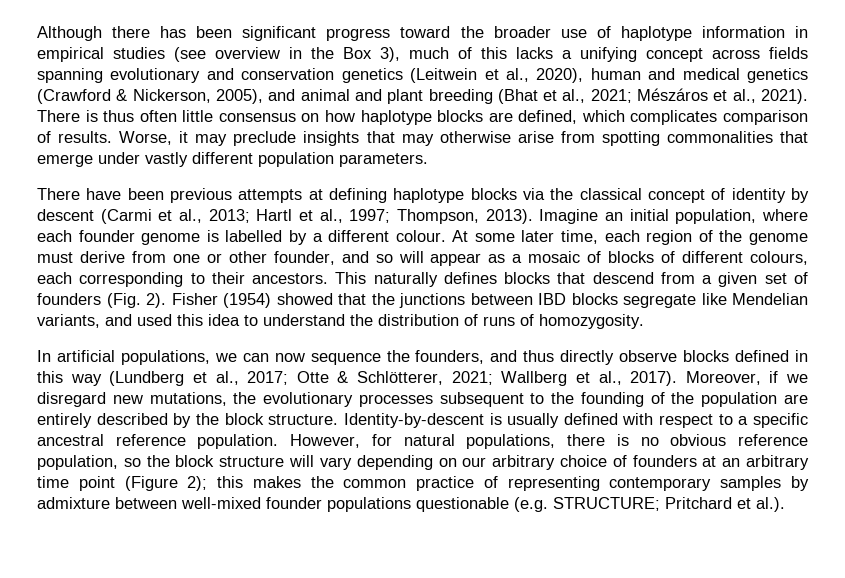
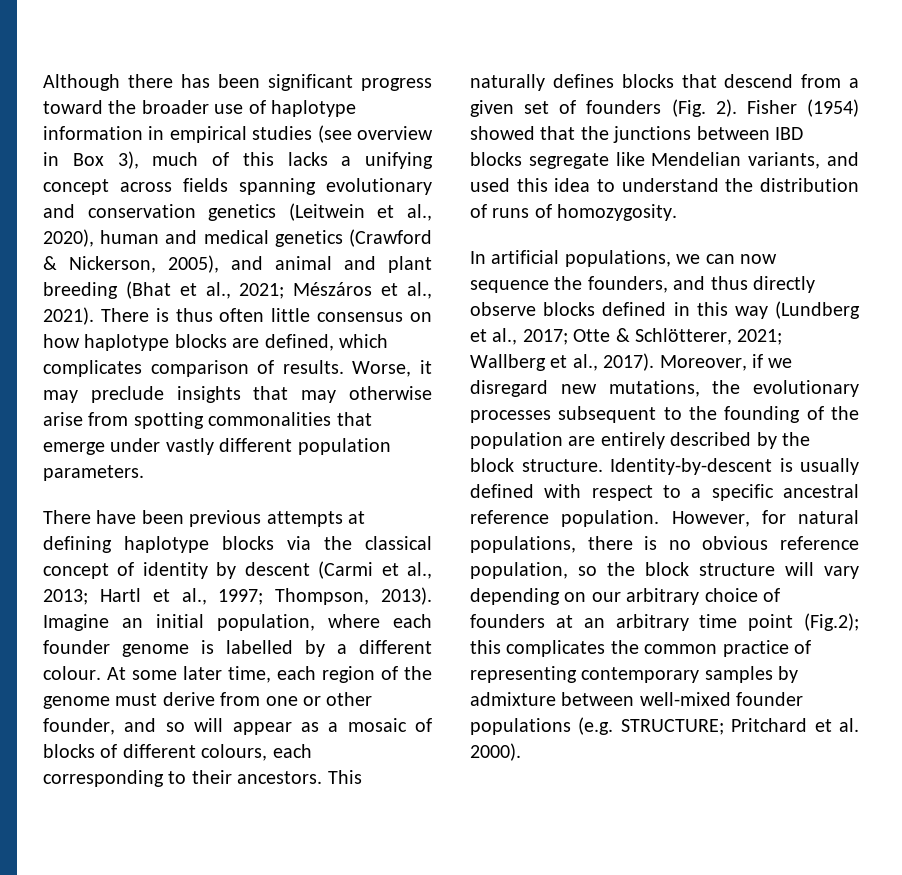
[311,47,334,59] the -> (59, 159) none
[124,476,301,491] (Figure 2); this makes -> [804,613,859,631] [470,640,606,657] (Fig.2); this complicates
[416,497,509,512] questionable -> (571, 726) none
[756,497,785,512] al.). -> [839,718,859,732] [470,743,521,761] al. 2000).

